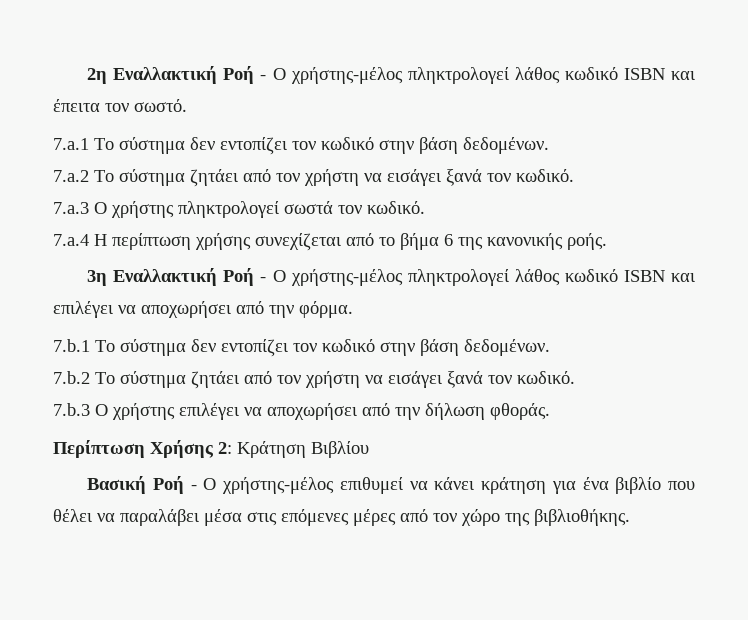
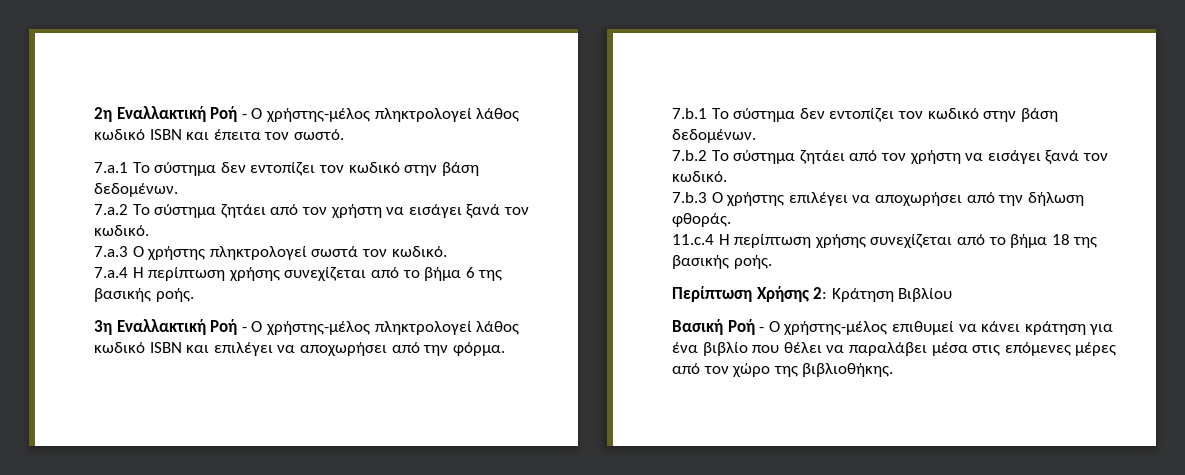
[487,233,563,250] κανονικής -> [94,288,151,302] βασικής
(550, 411) none -> [672,234,1098,248] [672,255,772,269] // 11.c.4 Η περίπτωση χρήσης συνεχίζεται από το βήμα 18 της βασικής ροής.

